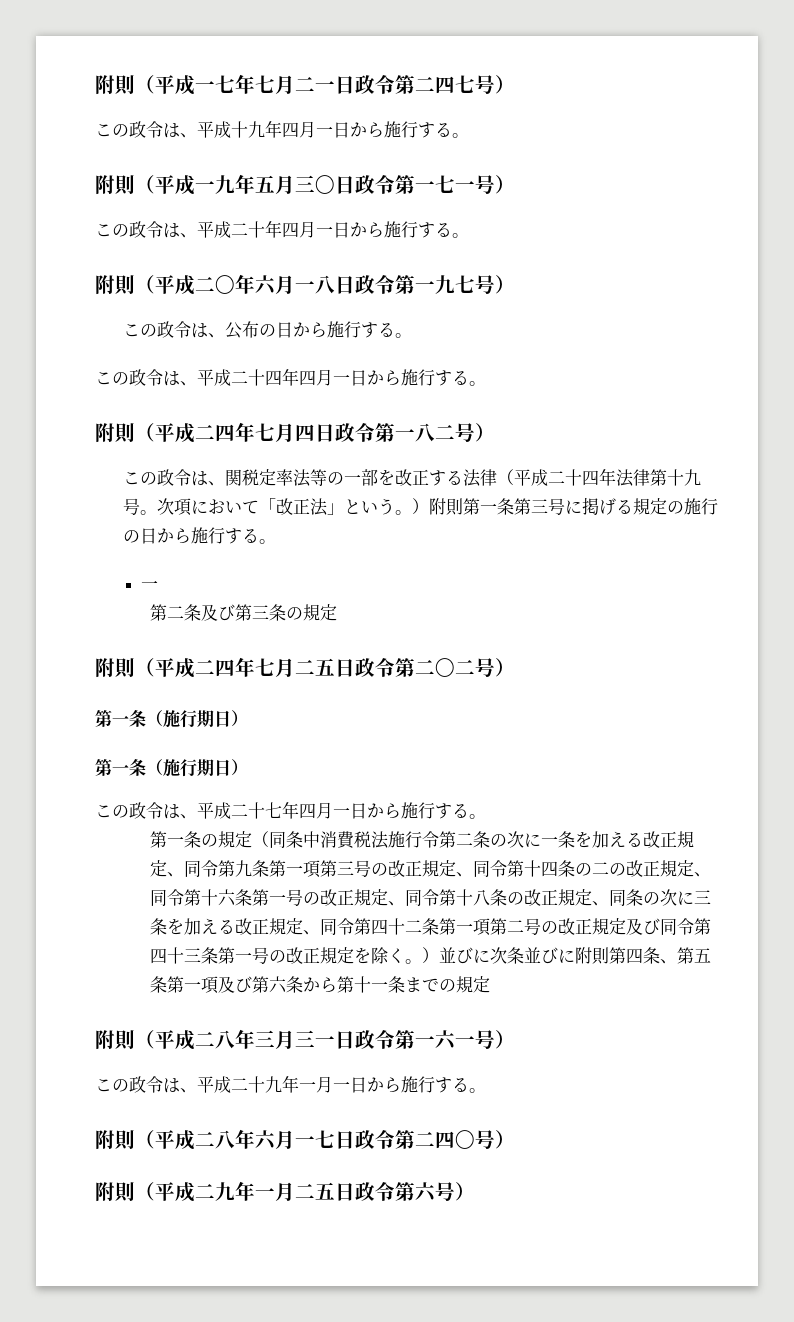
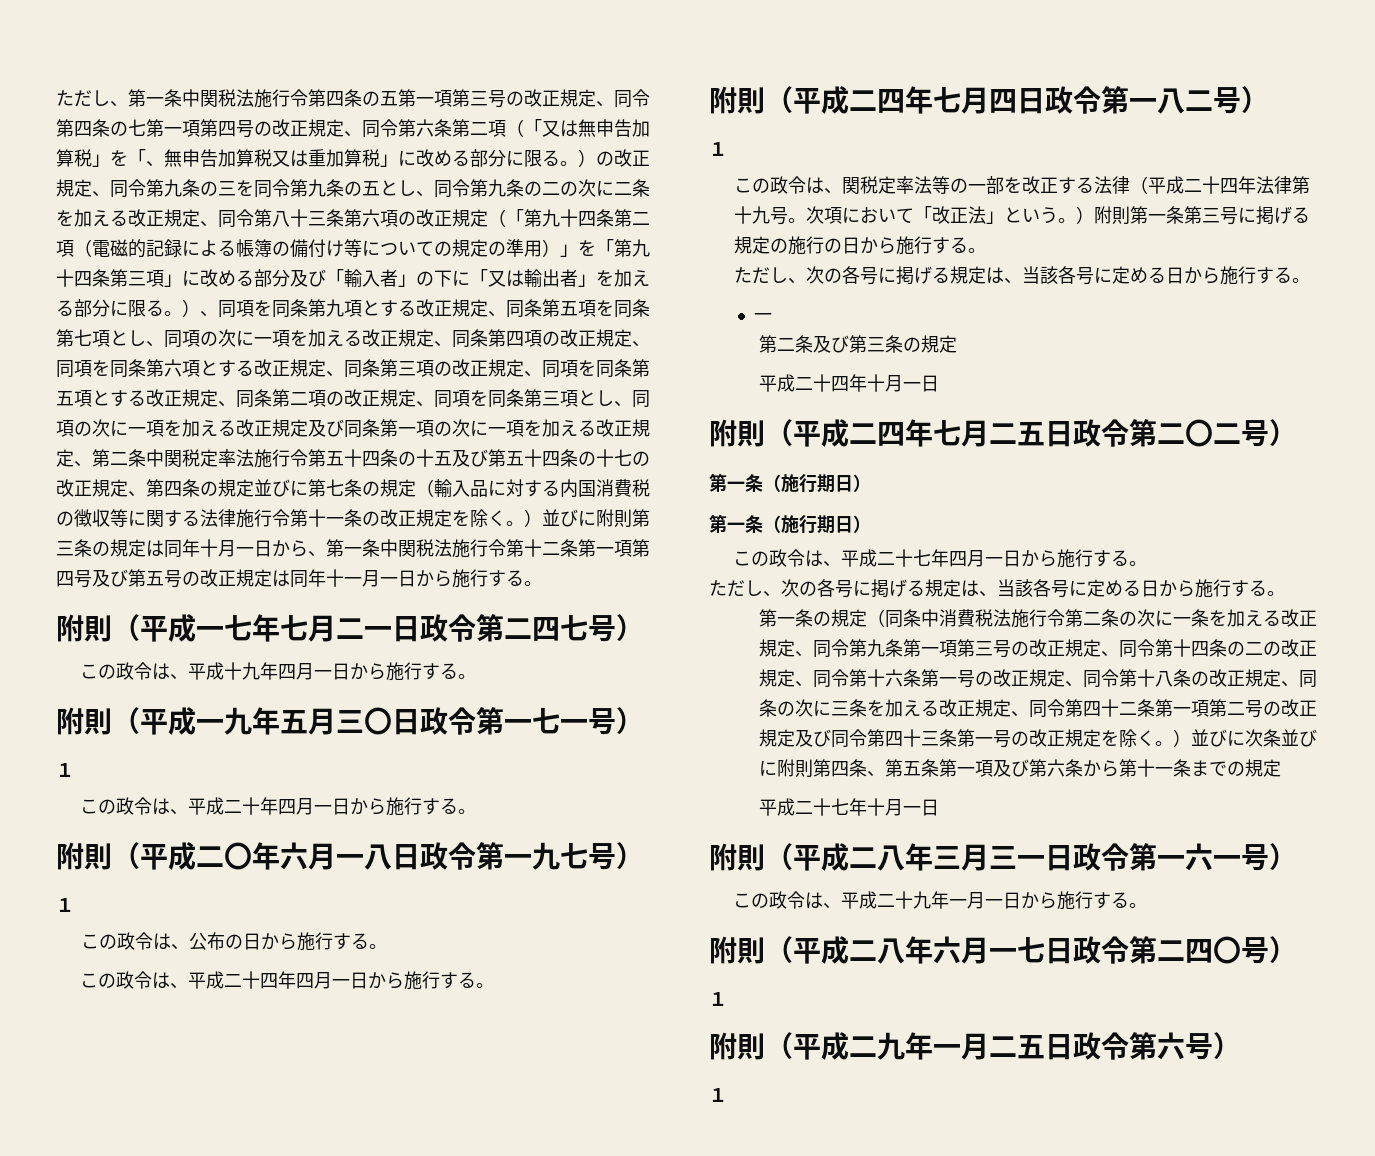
(95, 85) none -> [56,89,650,108] [56,119,650,138] [56,149,650,167] [56,179,650,198] [56,209,650,228] [56,239,650,258] [56,269,650,287] [56,299,650,318] [56,329,650,348] [56,359,650,378] [56,389,650,408] [56,419,650,438] [56,449,650,468] [56,479,650,498] [56,509,650,528] [56,539,650,558] [56,569,542,588] ただし、第一条中関税法施行令第四条の五第一項第三号の改正規定、同令第四条の七第一項第四号の改正規定、同令第六条第二項（「又は無申告加算税」を「、無申告加算税又は重加算税」に改める部分に限る。）の改正規定、同令第九条の三を同令第九条の五とし、同令第九条の二の次に二条を加える改正規定、同令第八十三条第六項の改正規定（「第九十四条第二項（電磁的記録による帳簿の備付け等についての規定の準用）」を「第九十四条第三項」に改める部分及び「輸入者」の下に「又は輸出者」を加える部分に限る。）、同項を同条第九項とする改正規定、同条第五項を同条第七項とし、同項の次に一項を加える改正規定、同条第四項の改正規定、同項を同条第六項とする改正規定、同条第三項の改正規定、同項を同条第五項とする改正規定、同条第二項の改正規定、同項を同条第三項とし、同項の次に一項を加える改正規定及び同条第一項の次に一項を加える改正規定、第二条中関税定率法施行令第五十四条の十五及び第五十四条の十七の改正規定、第四条の規定並びに第七条の規定（輸入品に対する内国消費税の徴収等に関する法律施行令第十一条の改正規定を除く。）並びに附則第三条の規定は同年十月一日から、第一条中関税法施行令第十二条第一項第四号及び第五号の改正規定は同年十一月一日から施行する。 //
(515, 184) none -> [56,763,74,777] // １
(515, 284) none -> [56,898,74,912] // １
(495, 432) none -> [709,142,727,156] // １
(276, 541) none -> [734,266,1311,285] // ただし、次の各号に掲げる規定は、当該各号に定める日から施行する。
(338, 612) none -> [759,374,940,392] // 平成二十四年十月一日
(486, 816) none -> [709,579,1285,598] // ただし、次の各号に掲げる規定は、当該各号に定める日から施行する。
(491, 984) none -> [759,798,940,816] // 平成二十七年十月一日
(515, 1139) none -> [709,992,727,1006] // １
(475, 1191) none -> [709,1088,727,1102] // １

